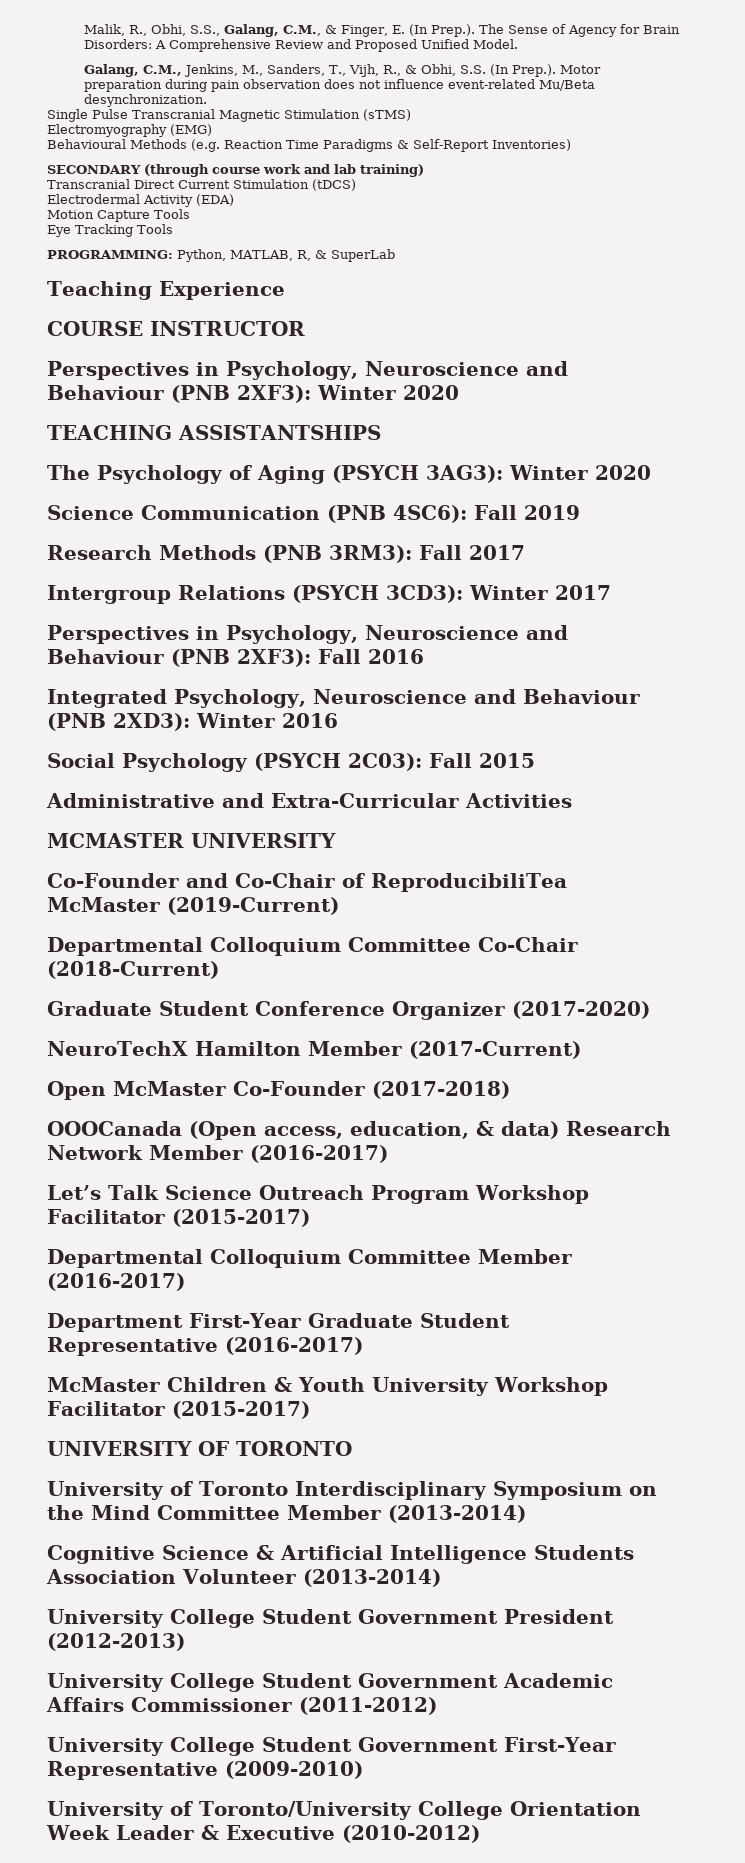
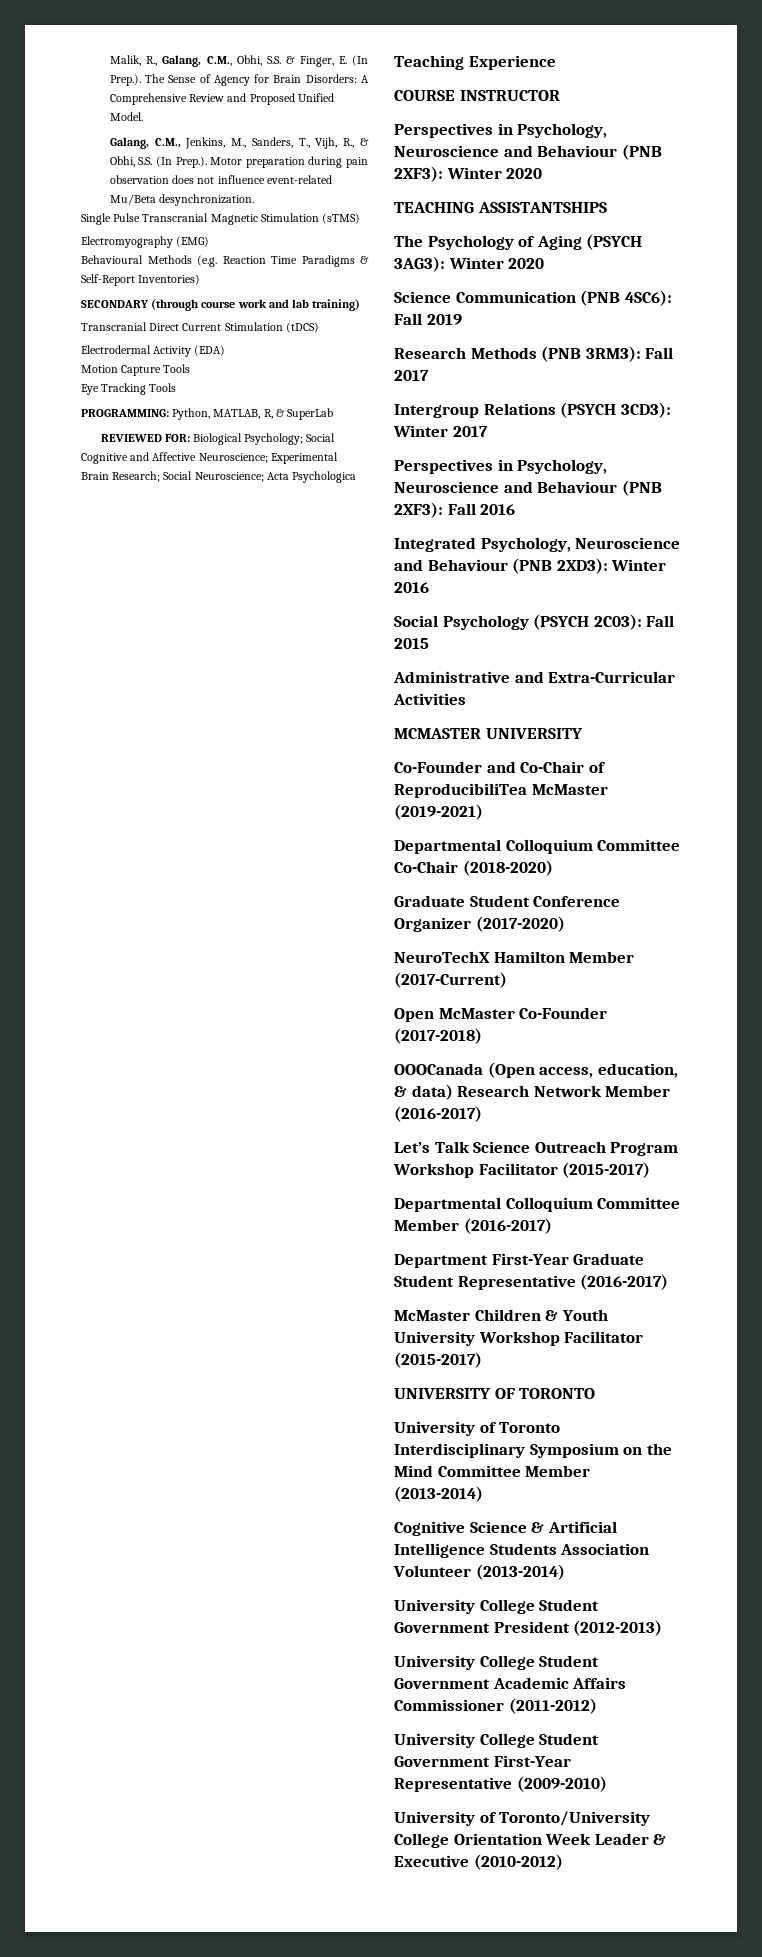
[151,24,322,37] Obhi, S.S., Galang, C.M., -> [162,55,282,67] Galang, C.M., Obhi, S.S.
(395, 255) none -> [100,433,336,445] [81,452,338,464] [81,471,357,483] // REVIEWED FOR: Biological Psychology; Social Cognitive and Affective Neuroscience; Experimental Brain Research; Social Neuroscience; Acta Psychologica
[167,897,339,915] (2019-Current) -> [394,804,483,820] (2019-2021)
[47,961,219,979] (2018-Current) -> [462,860,553,876] (2018-2020)

